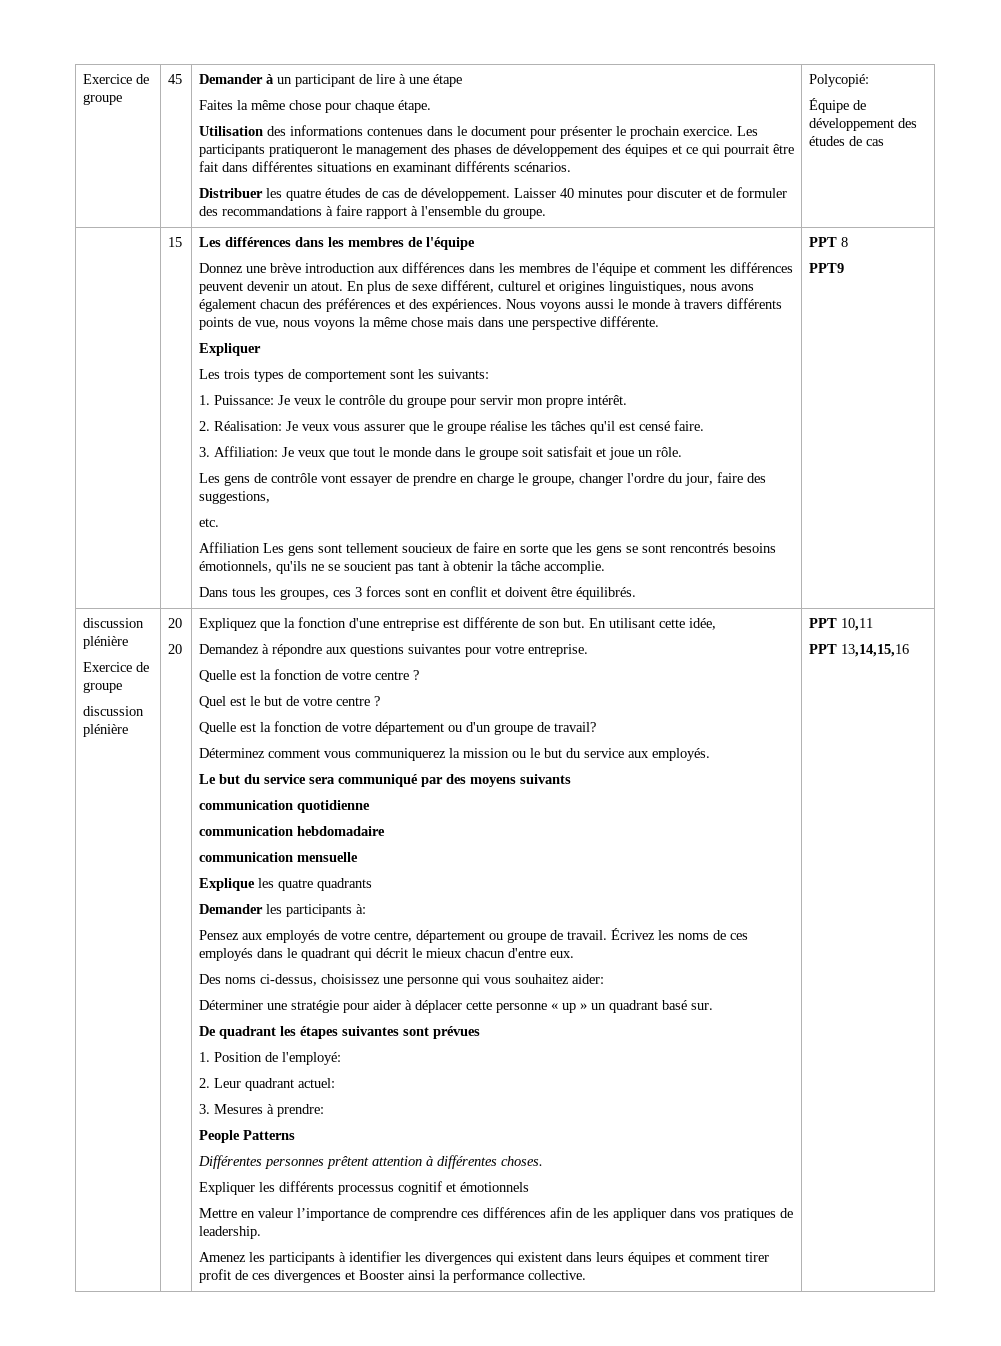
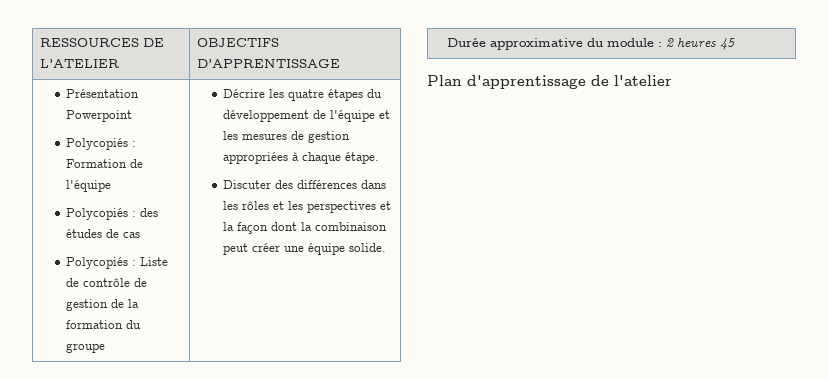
[82,74,149,84] [82,94,122,105] [167,74,182,84] [198,74,462,87] [198,100,431,113] [198,125,758,139] [198,144,794,157] [198,161,571,172] [198,187,787,201] [198,205,546,219] [808,74,869,87] [808,98,866,113] [808,118,917,131] [808,136,884,146] [167,237,182,247] [198,237,475,250] [198,262,793,276] [198,280,754,294] [198,298,782,312] [198,316,659,330] [198,343,261,356] [198,369,489,382] [198,395,627,408] [198,420,704,434] [198,446,682,460] [198,472,766,486] [198,491,270,504] [198,518,219,527] [198,542,776,556] [198,561,605,574] [198,586,636,600] [808,237,848,247] [808,263,844,273] [82,618,144,628] [82,636,128,649] [82,662,149,672] [82,682,122,693] [82,706,144,716] [82,724,128,737] [167,618,182,628] [167,644,182,654] [198,617,716,631] [198,644,588,657] [198,669,419,682] [198,696,380,708] [198,721,596,735] [198,748,710,761] [198,774,571,787] [198,800,370,813] [198,826,385,836] [198,852,358,862] [198,878,372,891] [198,904,366,917] [198,928,748,943] [198,948,574,961] [198,974,604,987] [198,1000,713,1013] [198,1026,480,1039] [198,1052,341,1065] [198,1078,335,1091] [198,1104,324,1117] [198,1130,295,1143] [197,1155,543,1169] [198,1181,529,1195] [198,1207,793,1221] [198,1226,261,1239] [198,1251,769,1265] [198,1269,586,1283] [808,618,873,631] [808,644,909,657] Exercice de groupe | 45 | Demander à un participant de lire à une étape // Faites la même chose pour chaque étape. // Utilisation des informations contenues dans le document pour présenter le prochain exercice. Les participants pratiqueront le management des phases de développement des équipes et ce qui pourrait être fait dans différentes situations en examinant différents scénarios. // Distribuer les quatre études de cas de développement. Laisser 40 minutes pour discuter et de formuler des recommandations à faire rapport à l'ensemble du groupe. | Polycopié: // Équipe de développement des études de cas // | 15 | Les différences dans les membres de l'équipe // Donnez une brève introduction aux différences dans les membres de l'équipe et comment les différences peuvent devenir un atout. En plus de sexe différent, culturel et origines linguistiques, nous avons également chacun des préférences et des expériences. Nous voyons aussi le monde à travers différents points de vue, nous voyons la même chose mais dans une perspective différente. // Expliquer // Les trois types de comportement sont les suivants: // 1. Puissance: Je veux le contrôle du groupe pour servir mon propre intérêt. // 2. Réalisation: Je veux vous assurer que le groupe réalise les tâches qu'il est censé faire. // 3. Affiliation: Je veux que tout le monde dans le groupe soit satisfait et joue un rôle. // Les gens de contrôle vont essayer de prendre en charge le groupe, changer l'ordre du jour, faire des suggestions, // etc. // Affiliation Les gens sont tellement soucieux de faire en sorte que les gens se sont rencontrés besoins émotionnels, qu'ils ne se soucient pas tant à obtenir la tâche accomplie. // Dans tous les groupes, ces 3 forces sont en conflit et doivent être équilibrés. | PPT 8 // PPT9 // discussion plénière // Exercice de groupe // discussion plénière | 20 // 20 | Expliquez que la fonction d'une entreprise est différente de son but. En utilisant cette idée, // Demandez à répondre aux questions suivantes pour votre entreprise. // Quelle est la fonction de votre centre ? // Quel est le but de votre centre ? // Quelle est la fonction de votre département ou d'un groupe de travail? // Déterminez comment vous communiquerez la mission ou le but du service aux employés. // Le but du service sera communiqué par des moyens suivants // communication quotidienne // communication hebdomadaire // communication mensuelle // Explique les quatre quadrants // Demander les participants à: // Pensez aux employés de votre centre, département ou groupe de travail. Écrivez les noms de ces employés dans le quadrant qui décrit le mieux chacun d'entre eux. // Des noms ci-dessus, choisissez une personne qui vous souhaitez aider: // Déterminer une stratégie pour aider à déplacer cette personne « up » un quadrant basé sur. // De quadrant les étapes suivantes sont prévues // 1. Position de l'employé: // 2. Leur quadrant actuel: // 3. Mesures à prendre: // People Patterns // Différentes personnes prêtent attention à différentes choses. // Expliquer les différents processus cognitif et émotionnels // Mettre en valeur l’importance de comprendre ces différences afin de les appliquer dans vos pratiques de leadership. // Amenez les participants à identifier les divergences qui existent dans leurs équipes et comment tirer profit de ces divergences et Booster ainsi la performance collective. | PPT 10,11 // PPT 13,14,15,16 -> [39,38,164,47] [39,59,119,68] [196,38,279,47] [196,59,340,68] [66,89,140,98] [66,110,133,122] [66,138,137,150] [66,159,144,168] [66,180,112,192] [66,208,159,220] [66,229,141,238] [66,257,169,269] [66,278,148,287] [66,299,140,311] [66,320,142,329] [66,343,106,353] [223,89,383,101] [223,110,391,122] [223,131,351,143] [223,152,380,164] [223,180,387,189] [223,201,392,213] [223,222,388,234] [223,243,387,255] [447,38,736,50] [427,75,672,89] RESSOURCES DE L’ATELIER | OBJECTIFS D’APPRENTISSAGE // Présentation Powerpoint // Polycopiés : Formation de l'équipe // Polycopiés : des études de cas // Polycopiés : Liste de contrôle de gestion de la formation du groupe | Décrire les quatre étapes du développement de l'équipe et les mesures de gestion appropriées à chaque étape. // Discuter des différences dans les rôles et les perspectives et la façon dont la combinaison peut créer une équipe solide. // Durée approximative du module : 2 heures 45 // Plan d'apprentissage de l'atelier

